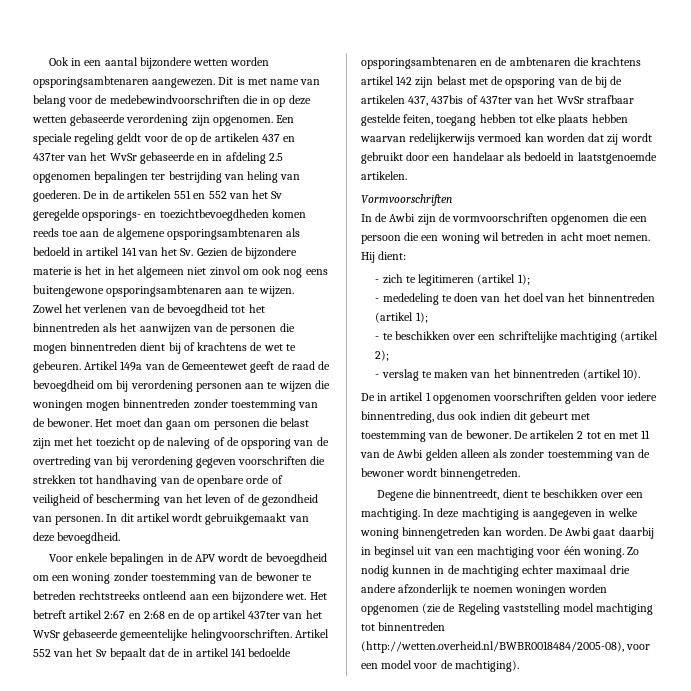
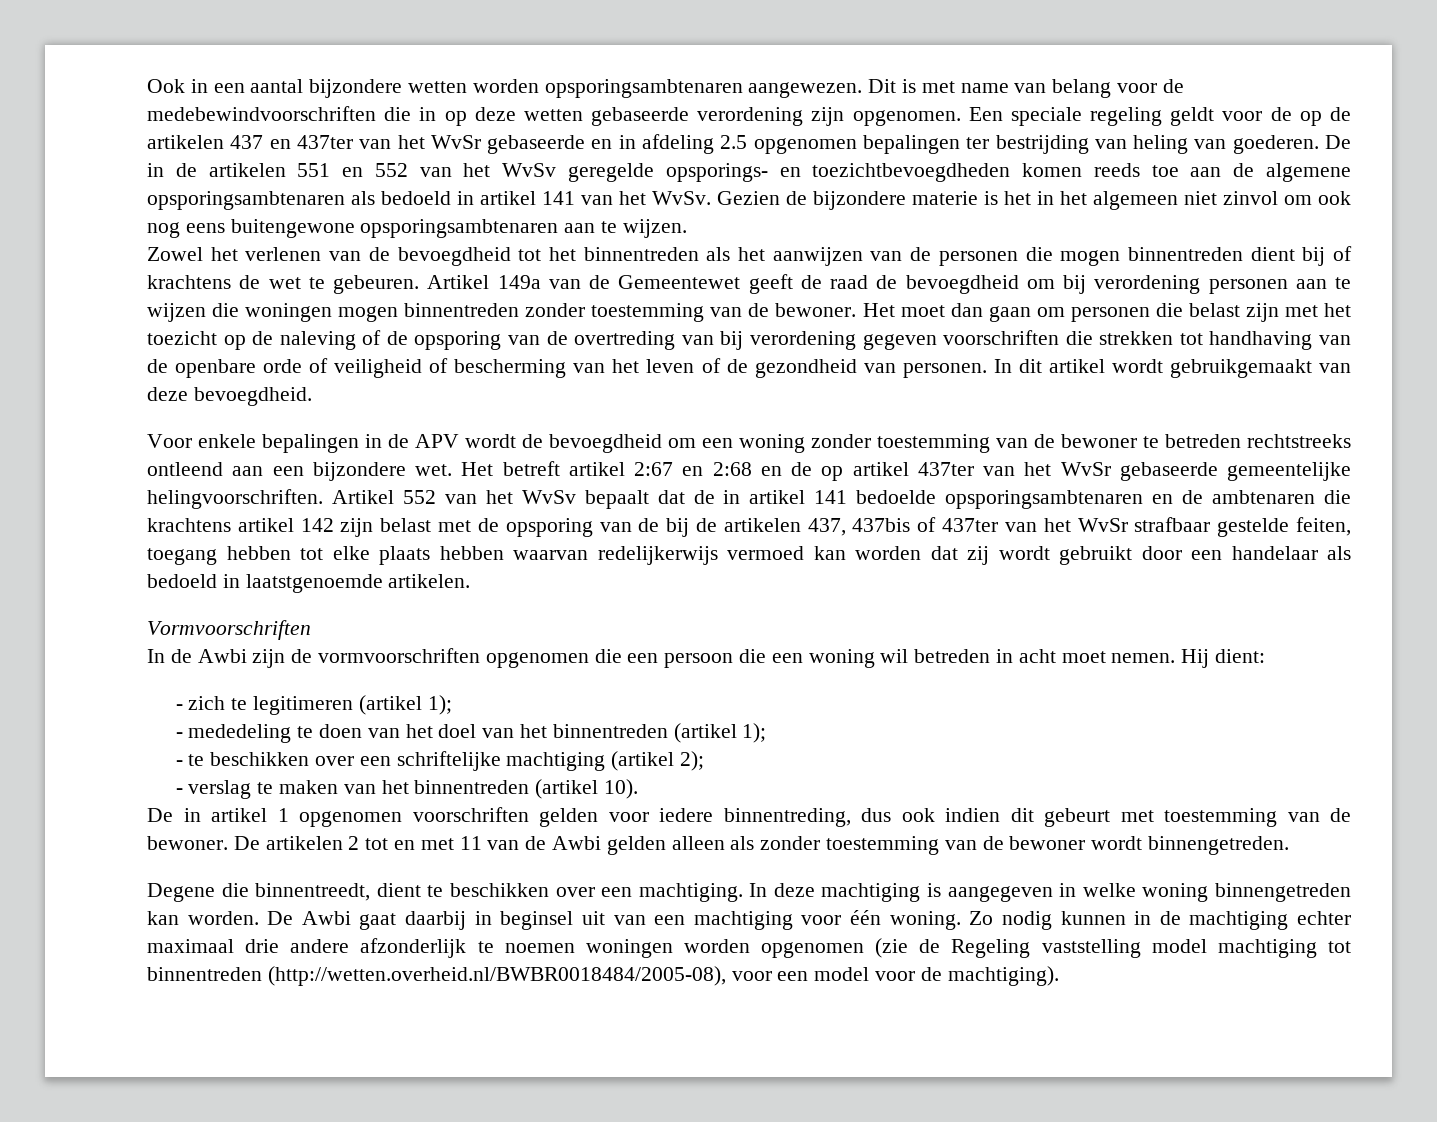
[271,191,283,199] Sv -> [502,163,557,177] WvSv
[180,248,194,256] Sv. -> [652,191,711,205] WvSv.
[95,649,107,657] Sv -> [521,490,576,504] WvSv

